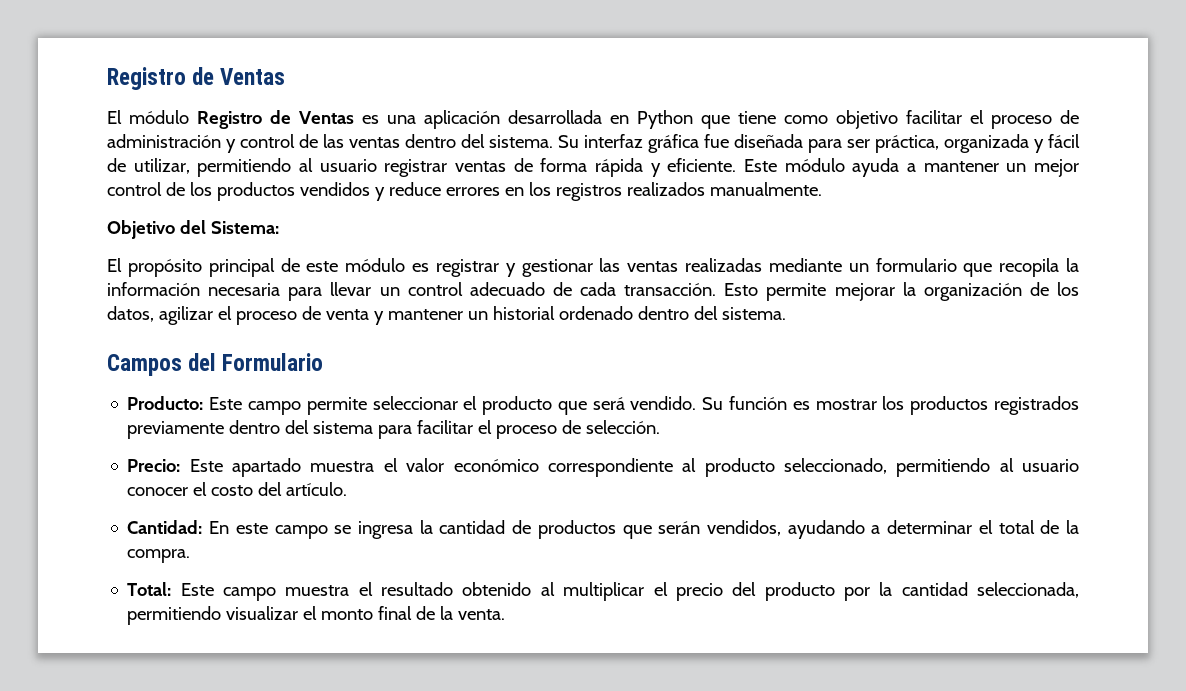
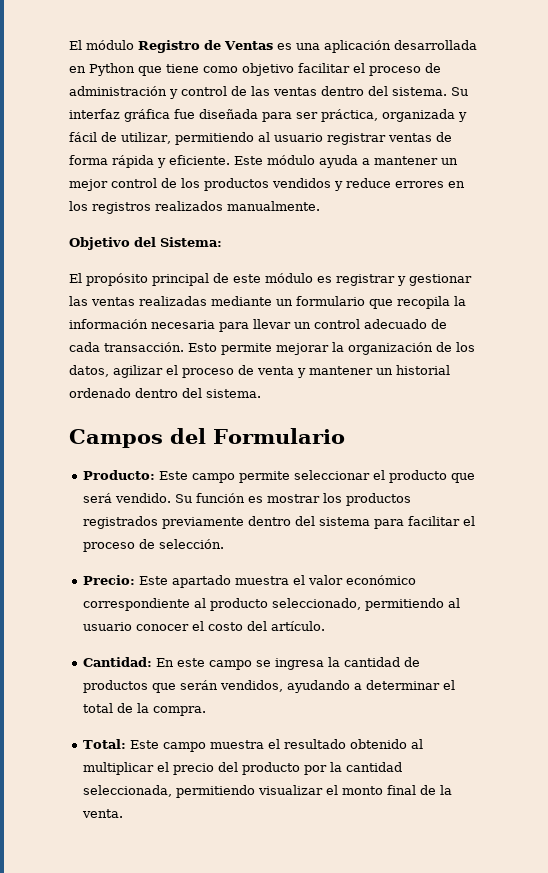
[107,67,286,90] Registro de Ventas // -> (69, 45) none

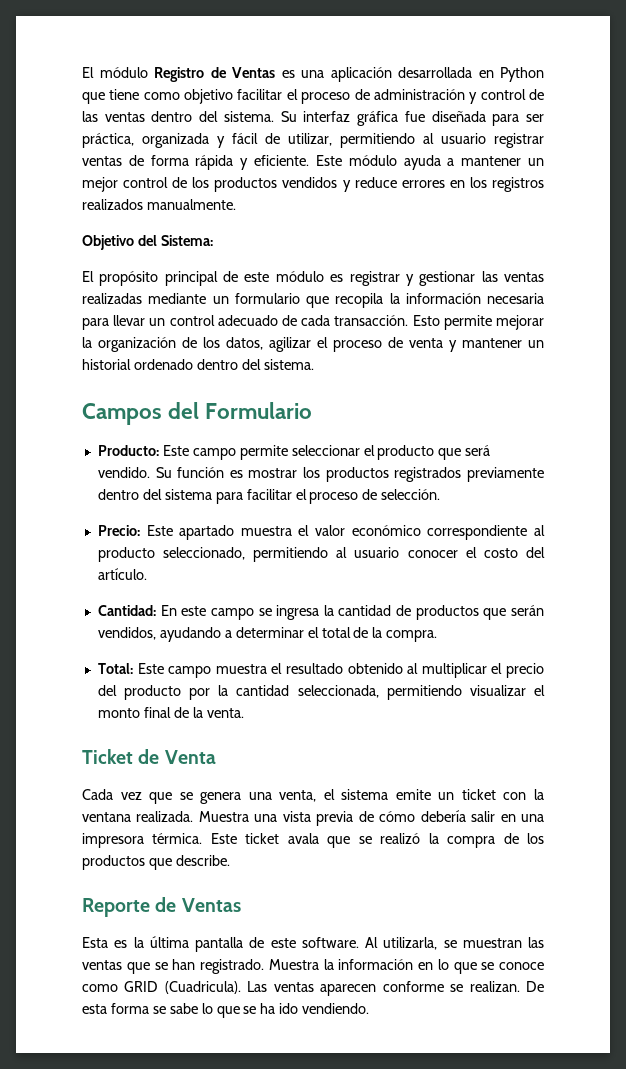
(124, 813) none -> [82,749,216,764] [82,789,544,804] [82,810,544,826] [82,833,544,848] [82,855,230,870] [82,897,241,917] [82,936,544,952] [82,959,544,974] [82,981,544,996] [82,1003,370,1018] // Ticket de Venta // Cada vez que se genera una venta, el sistema emite un ticket con la ventana realizada. Muestra una vista previa de cómo debería salir en una impresora térmica. Este ticket avala que se realizó la compra de los productos que describe. // Reporte de Ventas // Esta es la última pantalla de este software. Al utilizarla, se muestran las ventas que se han registrado. Muestra la información en lo que se conoce como GRID (Cuadricula). Las ventas aparecen conforme se realizan. De esta forma se sabe lo que se ha ido vendiendo.

